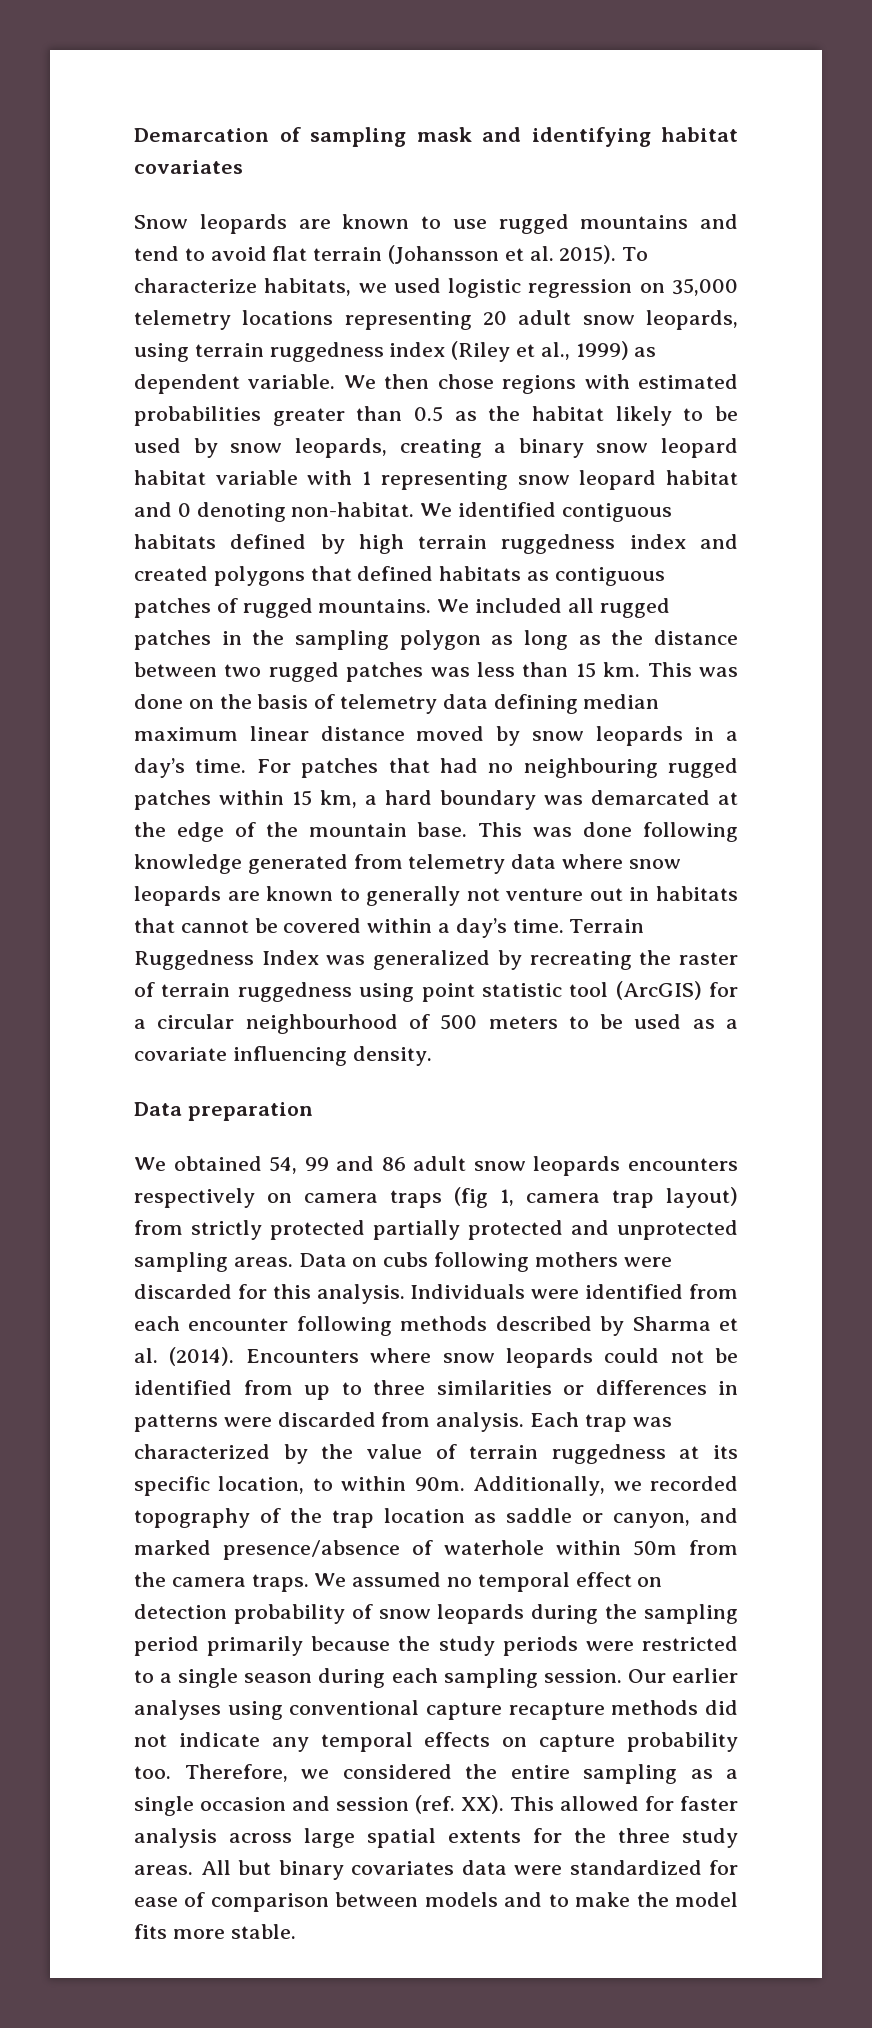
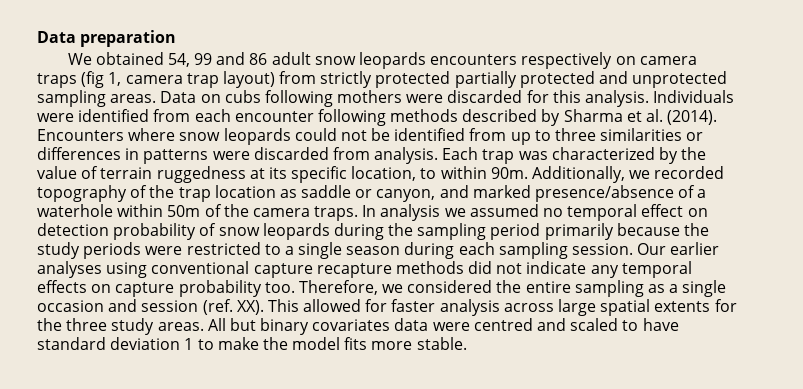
[134,127,738,147] [134,160,243,174] [134,214,738,234] [134,245,649,264] [134,278,738,298] [134,310,738,330] [134,341,657,362] [134,374,738,394] [134,406,738,426] [134,438,738,458] [134,470,738,490] [134,502,672,522] [134,534,738,554] [134,566,665,586] [134,598,670,618] [134,630,739,650] [134,662,738,682] [134,694,660,714] [134,726,738,746] [134,758,738,778] [134,790,738,810] [134,822,739,842] [134,854,681,874] [134,886,738,906] [134,918,645,938] [134,950,738,970] [134,981,738,1002] [134,1014,738,1034] [134,1046,432,1066] Demarcation of sampling mask and identifying habitat covariates // Snow leopards are known to use rugged mountains and tend to avoid flat terrain (Johansson et al. 2015). To characterize habitats, we used logistic regression on 35,000 telemetry locations representing 20 adult snow leopards, using terrain ruggedness index (Riley et al., 1999) as dependent variable. We then chose regions with estimated probabilities greater than 0.5 as the habitat likely to be used by snow leopards, creating a binary snow leopard habitat variable with 1 representing snow leopard habitat and 0 denoting non-habitat. We identified contiguous habitats defined by high terrain ruggedness index and created polygons that defined habitats as contiguous patches of rugged mountains. We included all rugged patches in the sampling polygon as long as the distance between two rugged patches was less than 15 km. This was done on the basis of telemetry data defining median maximum linear distance moved by snow leopards in a day’s time. For patches that had no neighbouring rugged patches within 15 km, a hard boundary was demarcated at the edge of the mountain base. This was done following knowledge generated from telemetry data where snow leopards are known to generally not venture out in habitats that cannot be covered within a day’s time. Terrain Ruggedness Index was generalized by recreating the raster of terrain ruggedness using point statistic tool (ArcGIS) for a circular neighbourhood of 500 meters to be used as a covariate influencing density. // -> (37, 37) none
(433, 1547) none -> [697,189,707,198] a
[689,1540,738,1555] from -> [204,204,222,217] of
[314,1573,347,1587] We -> [362,204,466,221] In analysis we
[569,1860,738,1875] [134,1892,543,1912] standardized for ease of comparison between models and -> [473,318,679,331] [37,337,194,350] centred and scaled to have standard deviation 1

